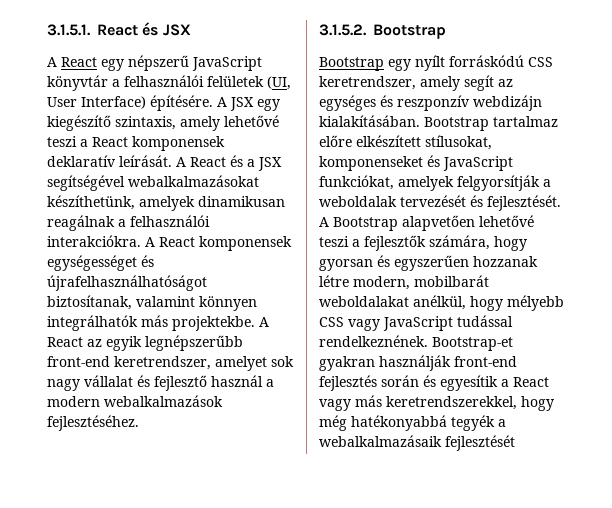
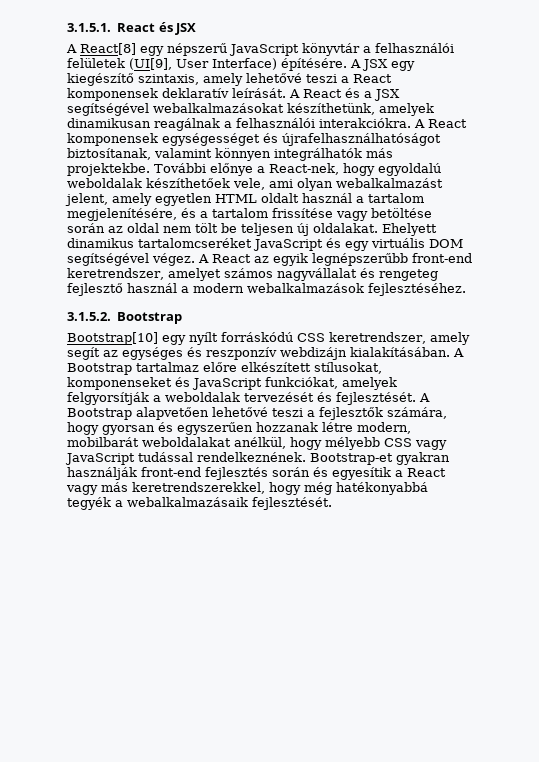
[61,57,97,67] React -> [80,43,136,55] React[8]
[267,76,291,90] (UI, -> [129,58,172,70] (UI[9],
(255, 323) none -> [154,163,441,176] [67,178,443,191] [65,193,424,206] [67,208,432,221] [67,223,437,236] [67,238,463,251] [67,253,195,266] További előnye a React-nek, hogy egyoldalú weboldalak készíthetőek vele, ami olyan webalkalmazást jelent, amely egyetlen HTML oldalt használ a tartalom megjelenítésére, és a tartalom frissítése vagy betöltése során az oldal nem tölt be teljesen új oldalakat. Ehelyett dinamikus tartalomcseréket JavaScript és egy virtuális DOM segítségével végez.
[271,356,294,367] [47,375,150,391] sok nagy vállalat és -> [223,268,438,281] számos nagyvállalat és rengeteg
[319,57,384,71] Bootstrap -> [67,332,158,345] Bootstrap[10]
(420, 121) none -> [453,348,464,357] A
[445,435,515,451] fejlesztését -> [252,497,332,510] fejlesztését.

